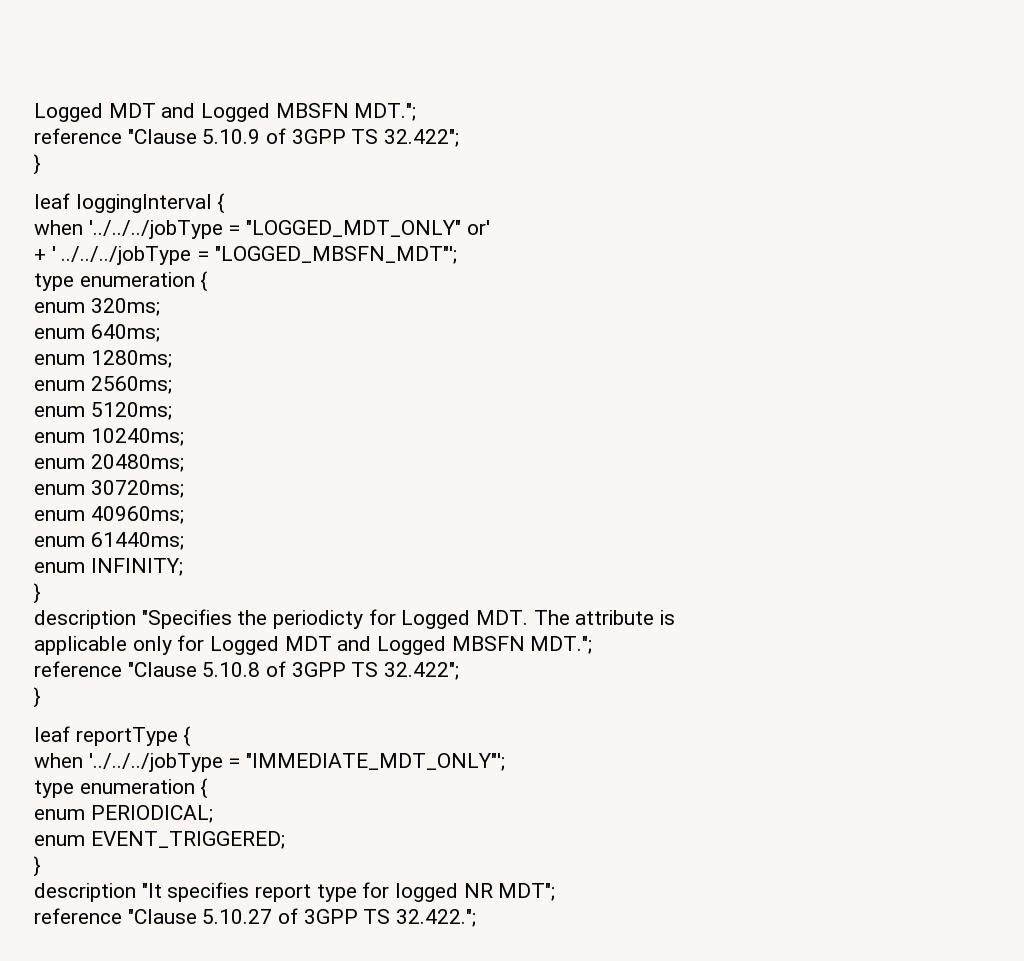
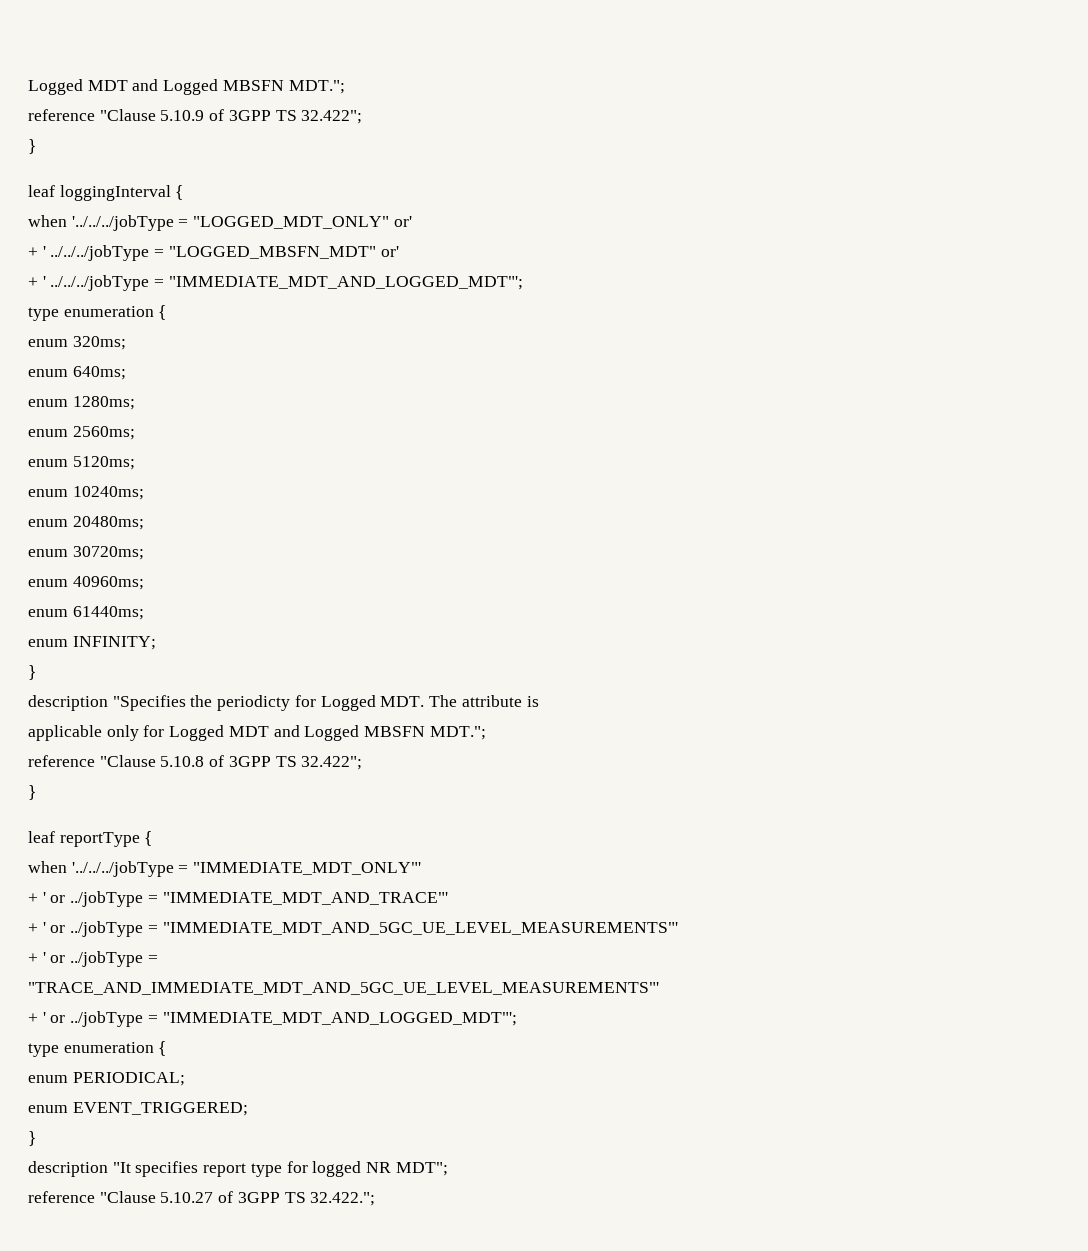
[214,246,457,264] "LOGGED_MBSFN_MDT"'; -> [168,246,399,259] [28,275,523,291] "LOGGED_MBSFN_MDT" or' // + ' ../../../jobType = "IMMEDIATE_MDT_AND_LOGGED_MDT"';
[246,753,506,771] "IMMEDIATE_MDT_ONLY"'; -> [193,862,422,875] [28,891,448,907] [28,921,678,937] [28,951,158,967] [28,982,659,995] [28,1011,517,1027] "IMMEDIATE_MDT_ONLY"' // + ' or ../jobType = "IMMEDIATE_MDT_AND_TRACE"' // + ' or ../jobType = "IMMEDIATE_MDT_AND_5GC_UE_LEVEL_MEASUREMENTS"' // + ' or ../jobType = // "TRACE_AND_IMMEDIATE_MDT_AND_5GC_UE_LEVEL_MEASUREMENTS"' // + ' or ../jobType = "IMMEDIATE_MDT_AND_LOGGED_MDT"';

